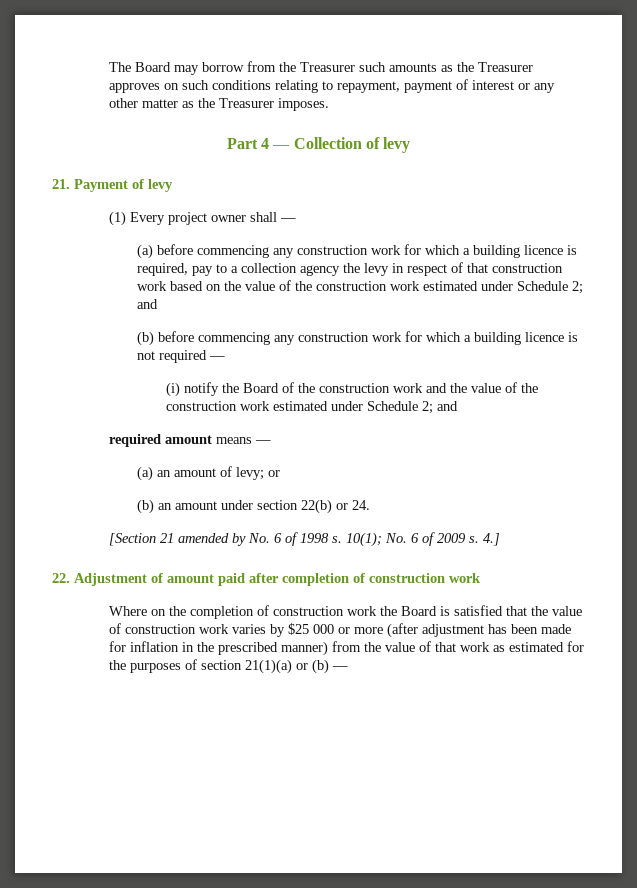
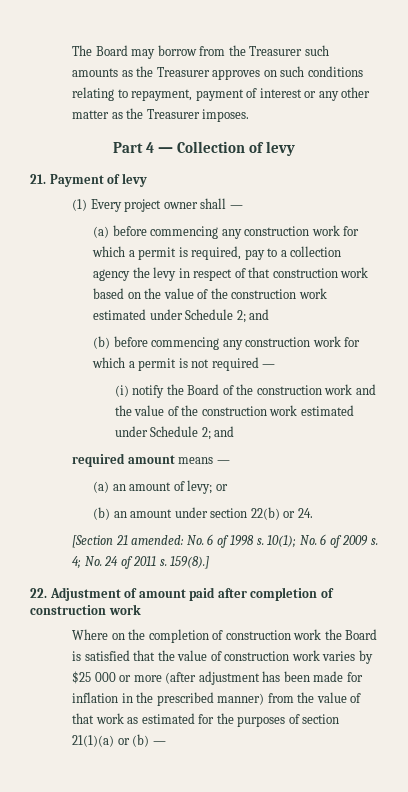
[473,245,564,258] building licence -> [138,247,177,260] permit
[474,332,565,345] building licence -> [138,358,177,371] permit
[177,533,246,546] amended by -> [131,535,185,545] amended:
[482,533,500,546] 4.] -> [72,556,210,569] 4; No. 24 of 2011 s. 159(8).]

